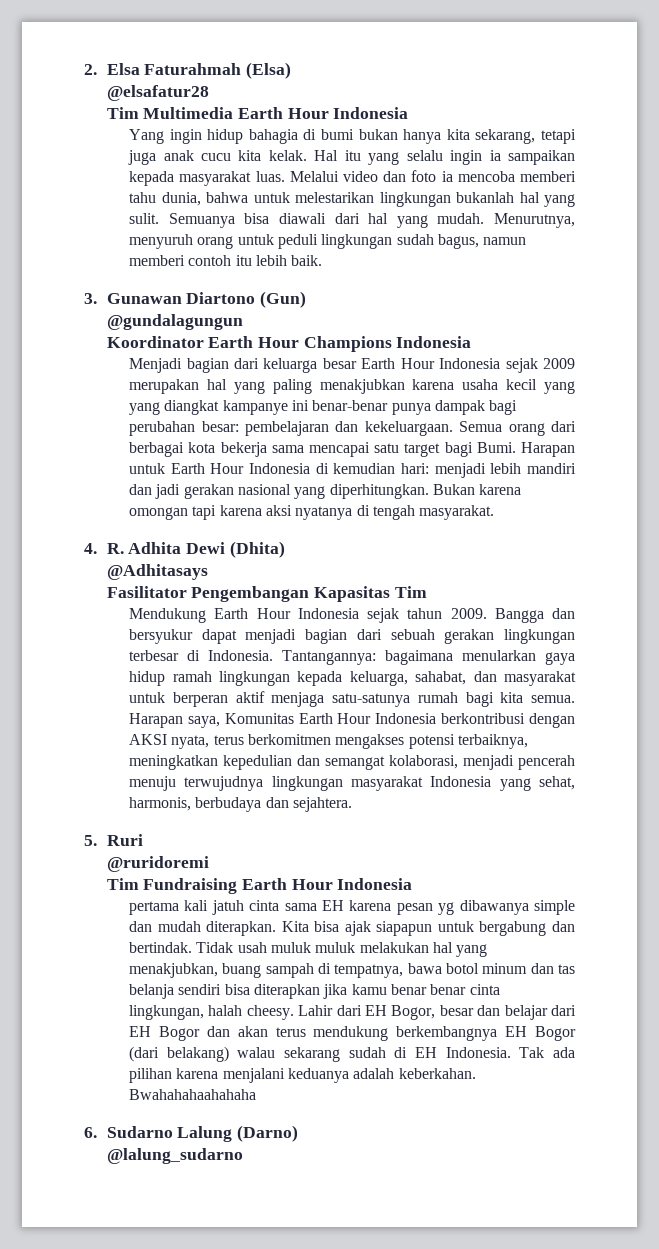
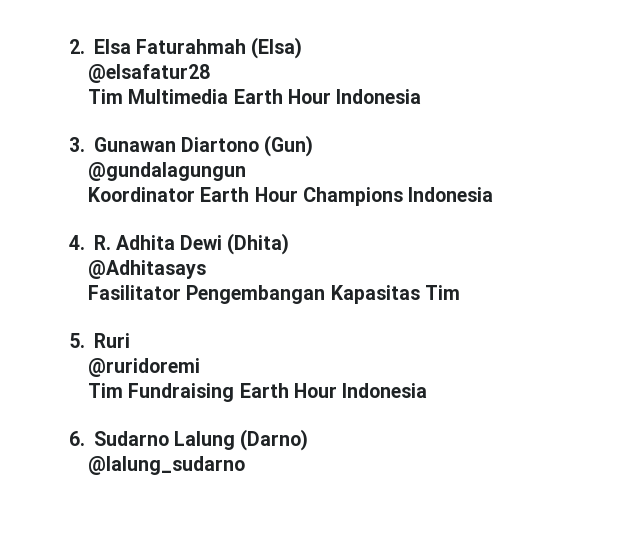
[129,129,577,144] [128,150,576,165] [129,170,577,186] [129,192,575,207] [129,213,576,228] [129,234,527,249] [129,255,323,266] // Yang ingin hidup bahagia di bumi bukan hanya kita sekarang, tetapi juga anak cucu kita kelak. Hal itu yang selalu ingin ia sampaikan kepada masyarakat luas. Melalui video dan foto ia mencoba memberi tahu dunia, bahwa untuk melestarikan lingkungan bukanlah hal yang sulit. Semuanya bisa diawali dari hal yang mudah. Menurutnya, menyuruh orang untuk peduli lingkungan sudah bagus, namun memberi contoh itu lebih baik. -> (422, 96) none
[129,358,575,373] [129,379,576,394] [129,400,518,415] [129,421,576,436] [129,442,576,457] [129,463,576,478] [129,484,522,499] [129,505,495,520] // Menjadi bagian dari keluarga besar Earth Hour Indonesia sejak 2009 merupakan hal yang paling menakjubkan karena usaha kecil yang yang diangkat kampanye ini benar-benar punya dampak bagi perubahan besar: pembelajaran dan kekeluargaan. Semua orang dari berbagai kota bekerja sama mencapai satu target bagi Bumi. Harapan untuk Earth Hour Indonesia di kemudian hari: menjadi lebih mandiri dan jadi gerakan nasional yang diperhitungkan. Bukan karena omongan tapi karena aksi nyatanya di tengah masyarakat. -> (494, 194) none
[129,608,576,623] [129,629,575,644] [129,650,575,665] [129,671,576,686] [129,691,576,707] [129,713,575,728] [129,734,529,749] [129,755,575,770] [129,776,575,791] [129,797,353,812] // Mendukung Earth Hour Indonesia sejak tahun 2009. Bangga dan bersyukur dapat menjadi bagian dari sebuah gerakan lingkungan terbesar di Indonesia. Tantangannya: bagaimana menularkan gaya hidup ramah lingkungan kepada keluarga, sahabat, dan masyarakat untuk berperan aktif menjaga satu-satunya rumah bagi kita semua. Harapan saya, Komunitas Earth Hour Indonesia berkontribusi dengan AKSI nyata, terus berkomitmen mengakses potensi terbaiknya, meningkatkan kepedulian dan semangat kolaborasi, menjadi pencerah menuju terwujudnya lingkungan masyarakat Indonesia yang sehat, harmonis, berbudaya dan sejahtera. -> (460, 292) none
[129,900,575,915] [129,921,575,936] [129,942,488,957] [129,963,575,978] [129,984,500,999] [129,1005,577,1020] [129,1026,576,1041] [129,1046,575,1062] [129,1068,476,1083] [129,1089,257,1100] // pertama kali jatuh cinta sama EH karena pesan yg dibawanya simple dan mudah diterapkan. Kita bisa ajak siapapun untuk bergabung dan bertindak. Tidak usah muluk muluk melakukan hal yang menakjubkan, buang sampah di tempatnya, bawa botol minum dan tas belanja sendiri bisa diterapkan jika kamu benar benar cinta lingkungan, halah cheesy. Lahir dari EH Bogor, besar dan belajar dari EH Bogor dan akan terus mendukung berkembangnya EH Bogor (dari belakang) walau sekarang sudah di EH Indonesia. Tak ada pilihan karena menjalani keduanya adalah keberkahan. Bwahahahaahahaha -> (428, 390) none

